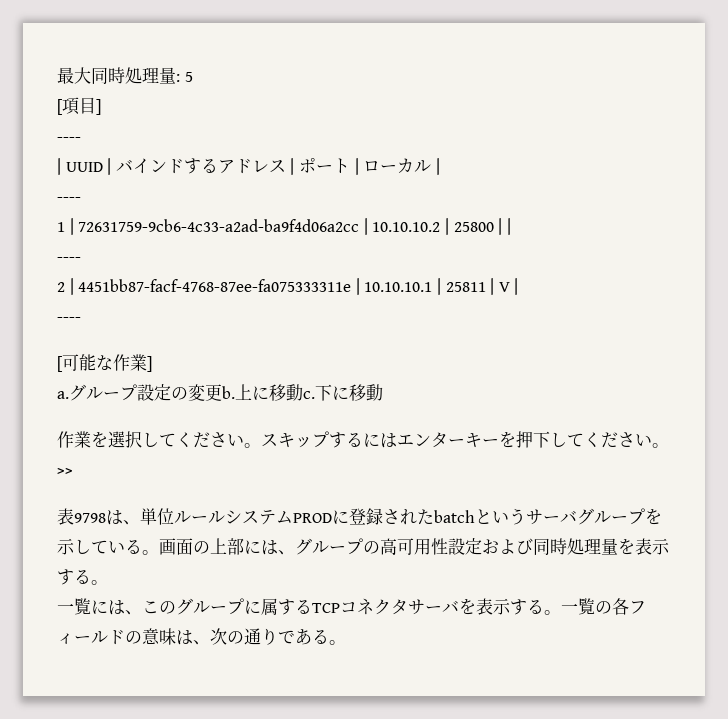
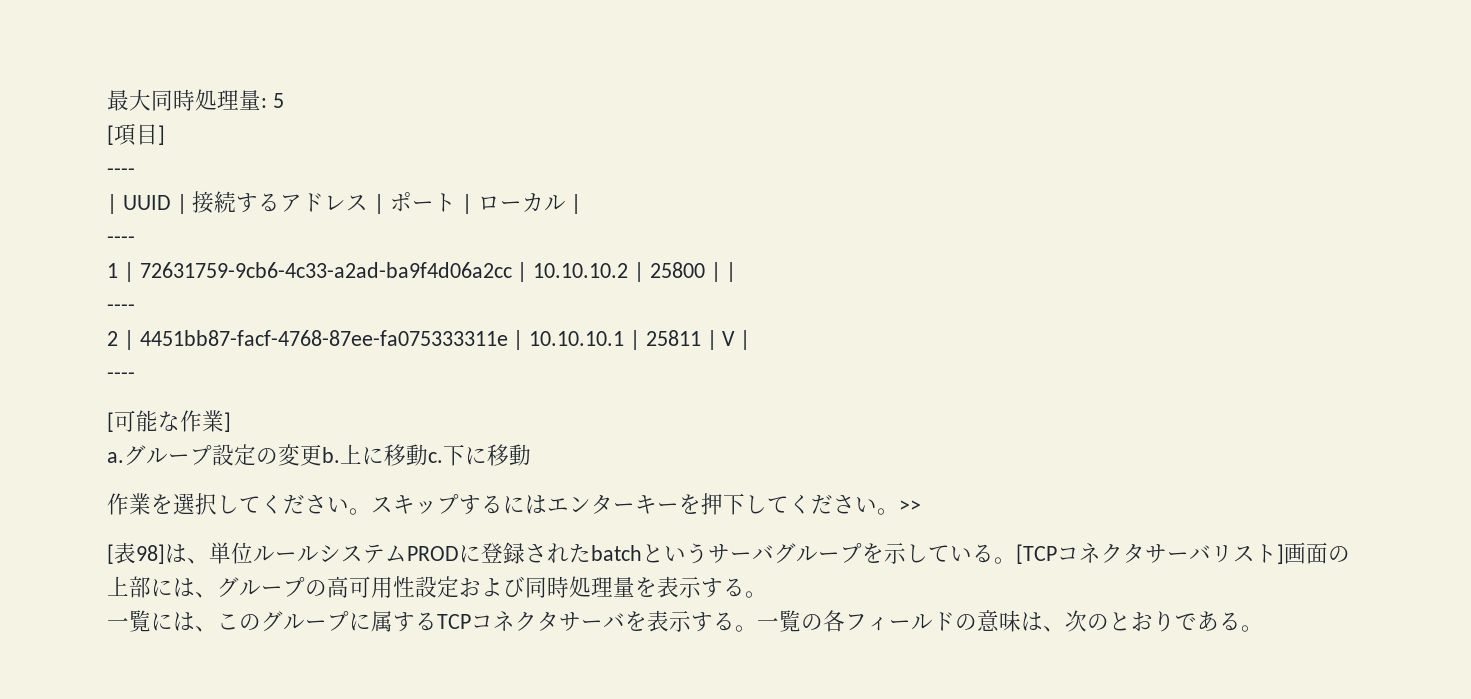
[115,158,184,174] バインド -> [192,191,237,213] 接続
[57,508,106,525] 表9798 -> [107,542,165,564] [表98]
(159, 552) none -> [1016,543,1284,564] [TCPコネクタサーバリスト]
[244,628,261,645] 通 -> [1109,612,1153,631] とお

